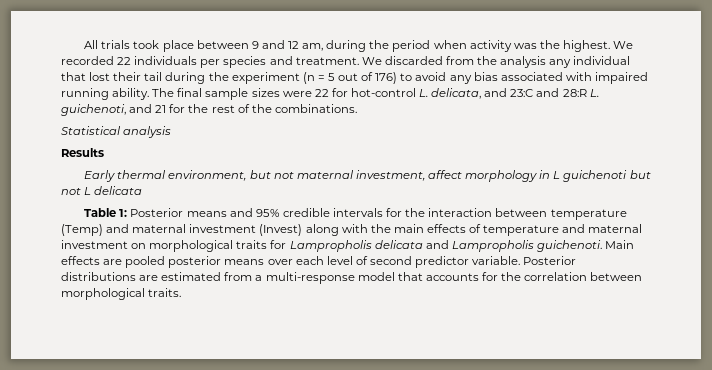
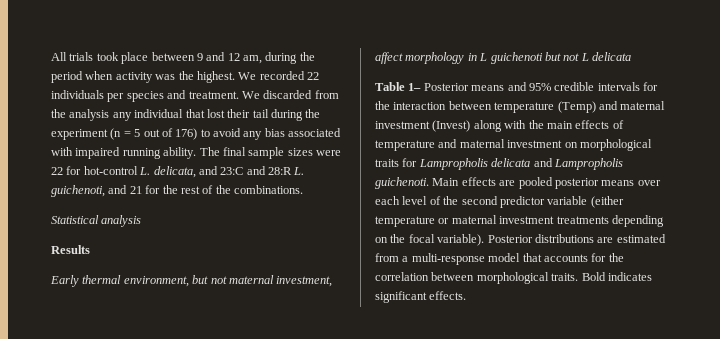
[119,209,128,217] 1: -> [408,83,422,91] 1–
(368, 260) none -> [443,196,459,205] the
[472,256,521,265] variable. -> [547,196,624,208] [375,215,664,227] [375,234,485,246] variable (either temperature or maternal investment treatments depending on the focal variable).
(182, 292) none -> [581,272,652,281] [375,291,467,303] Bold indicates significant effects.

